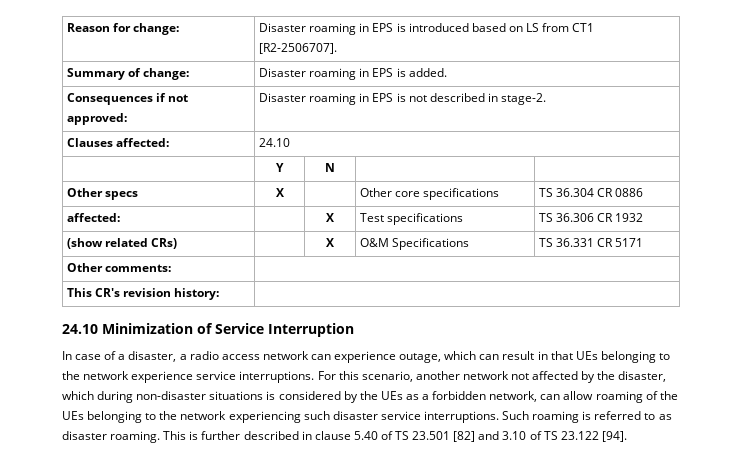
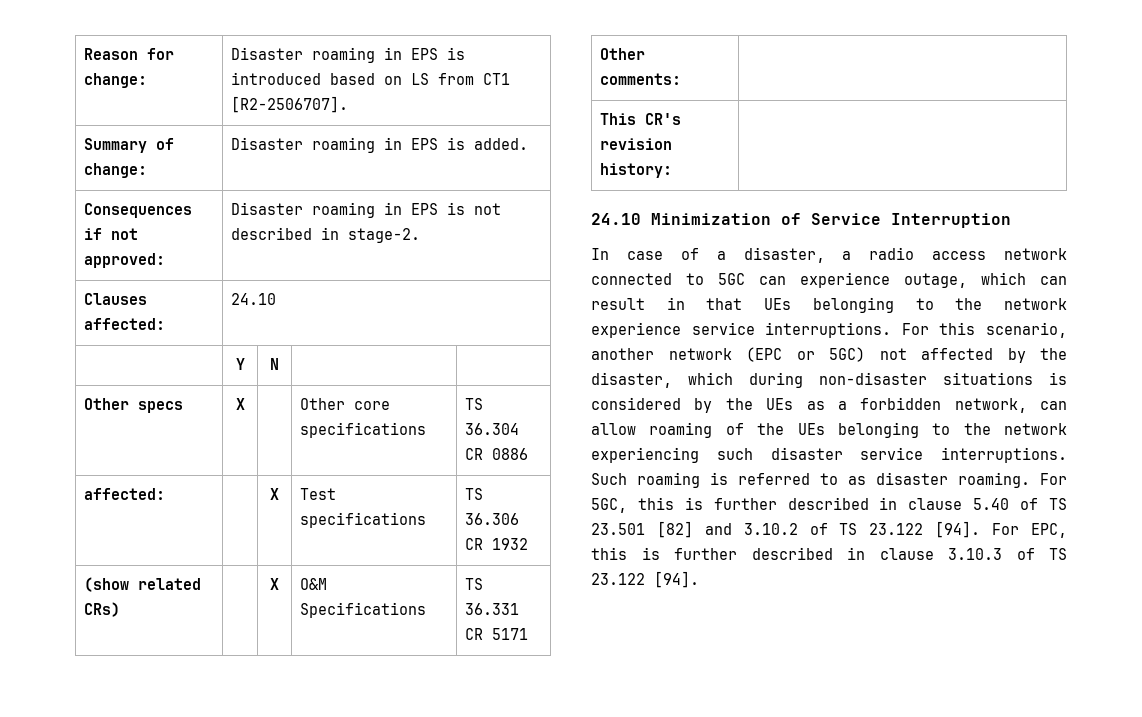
(309, 355) none -> [591,273,745,285] connected to 5GC
(509, 375) none -> [746,347,865,362] (EPC or 5GC)
[163,431,187,440] This -> [1040,473,1067,485] [591,497,674,513] For 5GC, this
[502,431,627,442] 3.10 of TS 23.122 [94]. -> [743,521,1067,538] [591,547,1067,560] [591,571,699,588] 3.10.2 of TS 23.122 [94]. For EPC, this is further described in clause 3.10.3 of TS 23.122 [94].

